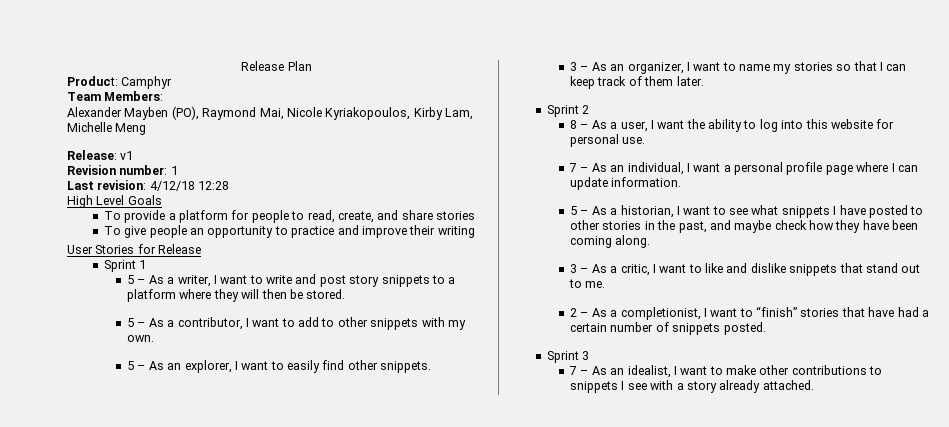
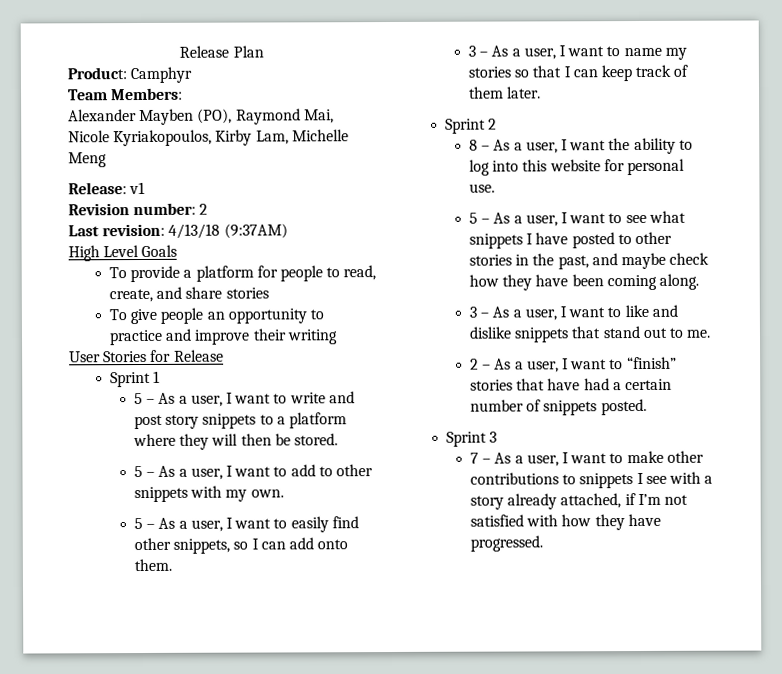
[170,166,178,175] 1 -> [199,203,209,215] 2
[149,181,230,191] 4/12/18 12:28 -> [168,223,288,239] 4/13/18 (9:37AM)
[177,275,211,287] writer, -> [190,394,223,407] user,
[177,317,243,330] contributor, -> [190,467,223,480] user,
[167,360,232,373] an explorer, -> [178,519,223,532] a user,
[380,361,432,373] [570,62,684,74] snippets. // 3 – As an organizer, -> [173,537,349,554] [134,558,173,572] [468,45,556,60] snippets, so I can add onto them. // 3 – As a user,
[569,162,918,175] [570,177,682,190] [570,205,674,218] // 7 – As an individual, I want a personal profile page where I can update information. // 5 – As a historian, -> [469,212,558,227] // 5 – As a user,
[620,264,650,276] critic, -> [524,308,557,321] user,
[620,307,701,320] completionist, -> [526,360,559,373] user,
[610,365,671,378] an idealist, -> [514,454,559,467] a user,
[762,380,814,390] attached. -> [560,493,688,509] [470,513,661,531] [470,535,544,552] attached, if I’m not satisfied with how they have progressed.

